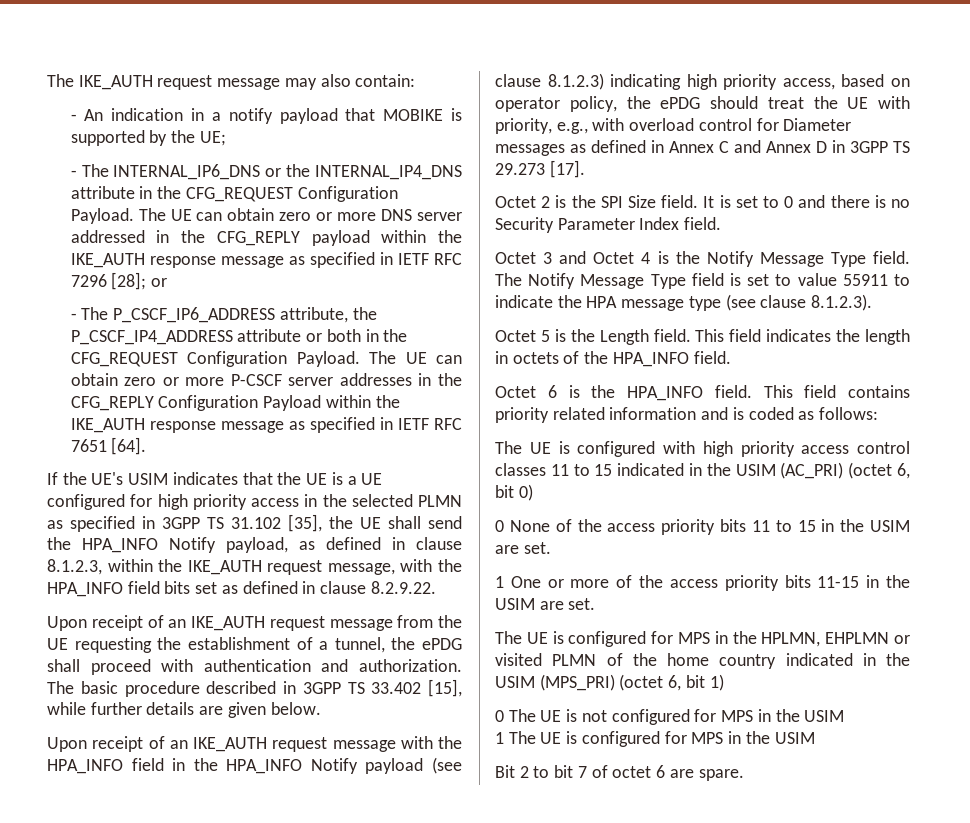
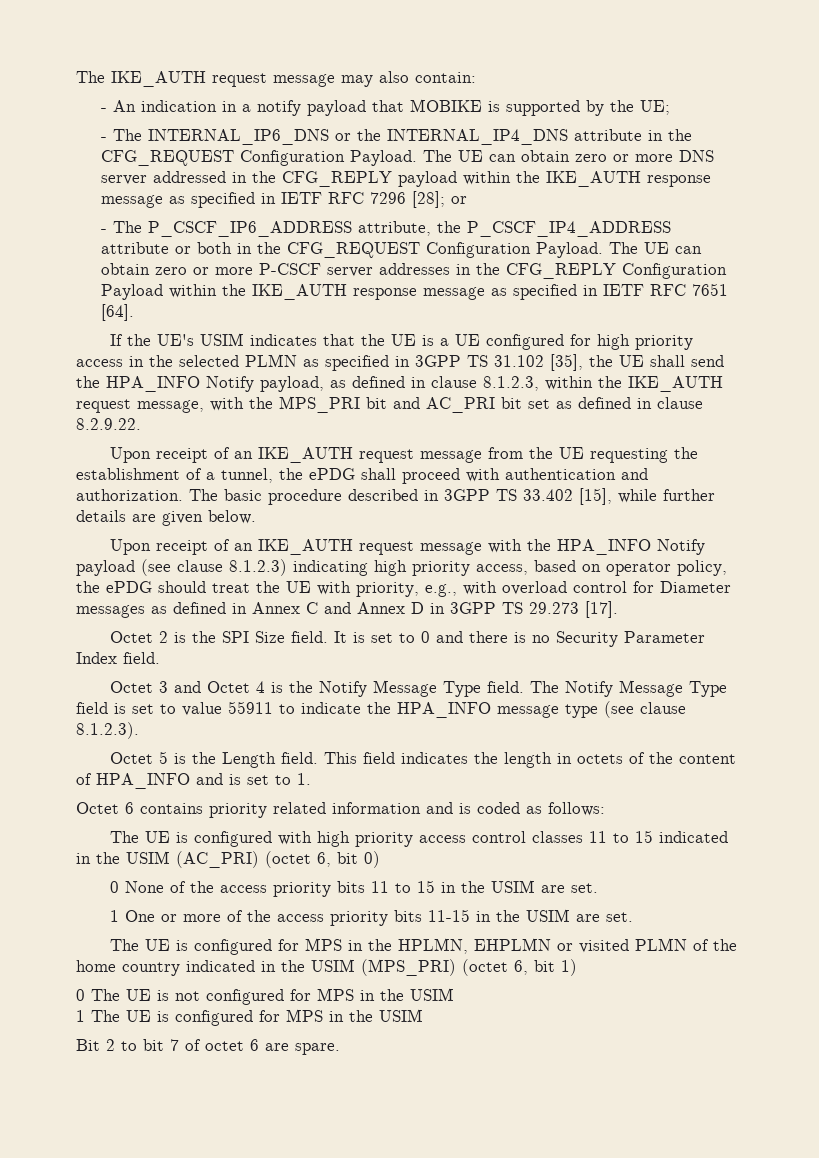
[47,581,191,597] HPA_INFO field bits -> [279,396,522,413] MPS_PRI bit and AC_PRI bit
[131,758,303,774] field in the HPA_INFO -> (652, 547) none
[586,296,618,308] HPA -> [397,702,491,718] HPA_INFO
[612,351,731,367] [495,385,837,401] HPA_INFO field. // Octet 6 is the HPA_INFO field. This field -> [679,754,737,764] [76,773,311,789] [76,802,134,814] content of HPA_INFO and is set to 1. // Octet 6

